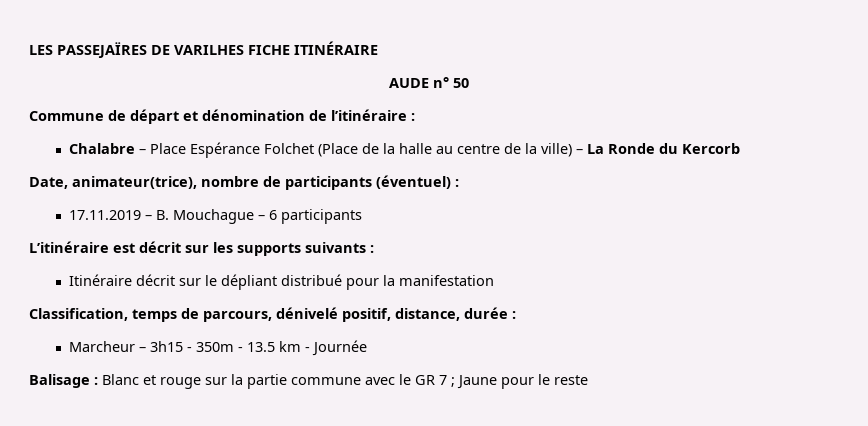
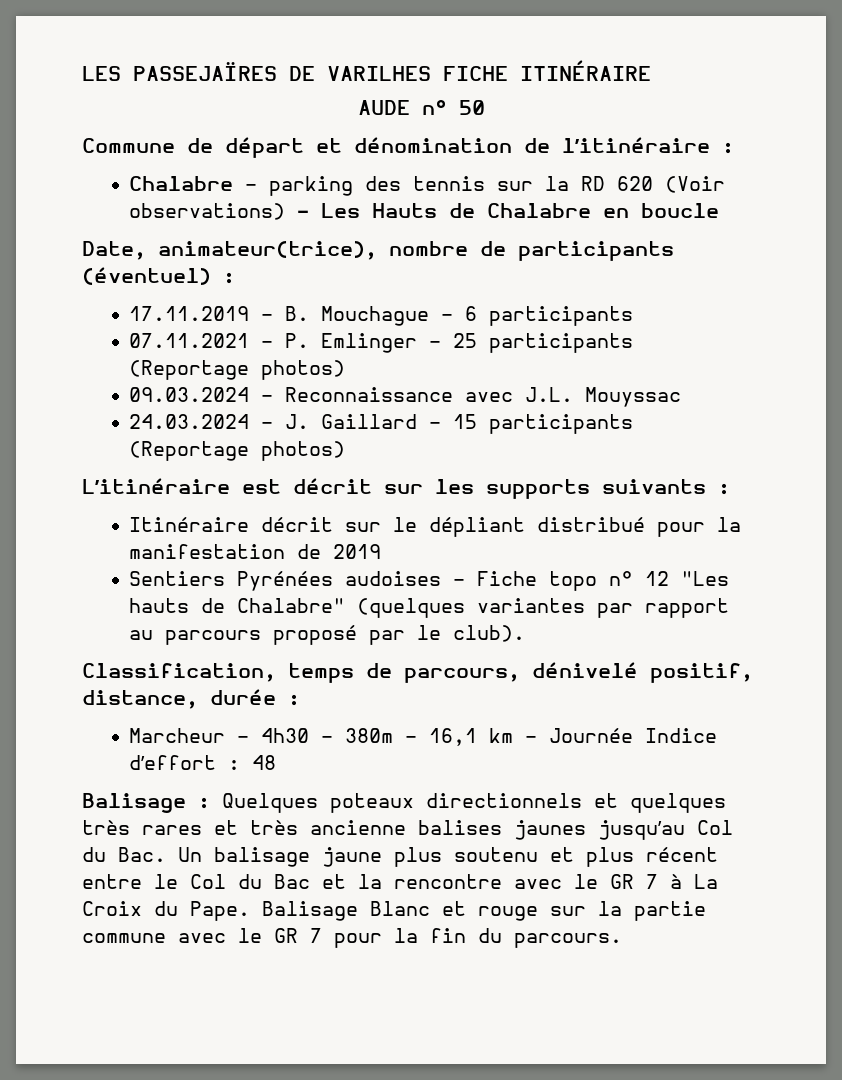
[150,142,741,158] Place Espérance Folchet (Place de la halle au centre de la ville) – La Ronde du Kercorb -> [269,176,726,196] [129,203,720,220] parking des tennis sur la RD 620 (Voir observations) – Les Hauts de Chalabre en boucle
(363, 216) none -> [129,333,634,353] [129,360,346,380] [129,387,682,407] [129,414,634,434] [129,441,346,461] // 07.11.2021 – P. Emlinger – 25 participants (Reportage photos) // 09.03.2024 – Reconnaissance avec J.L. Mouyssac // 24.03.2024 – J. Gaillard – 15 participants (Reportage photos)
(495, 280) none -> [297,544,382,559] [129,571,730,591] [129,598,730,618] [129,625,526,645] de 2019 // Sentiers Pyrénées audoises – Fiche topo n° 12 "Les hauts de Chalabre" (quelques variantes par rapport au parcours proposé par le club).
[150,340,368,356] [29,374,98,388] 3h15 - 350m - 13.5 km - Journée // Balisage : -> [261,728,718,746] [129,755,277,770] [82,793,726,813] [82,820,733,840] [82,847,718,867] [82,874,718,889] [82,901,358,921] 4h30 - 380m – 16,1 km – Journée Indice d’effort : 48 // Balisage : Quelques poteaux directionnels et quelques très rares et très ancienne balises jaunes jusqu’au Col du Bac. Un balisage jaune plus soutenu et plus récent entre le Col du Bac et la rencontre avec le GR 7 à La Croix du Pape. Balisage
[451,374,588,389] ; Jaune pour le reste -> [334,928,622,948] pour la fin du parcours.

